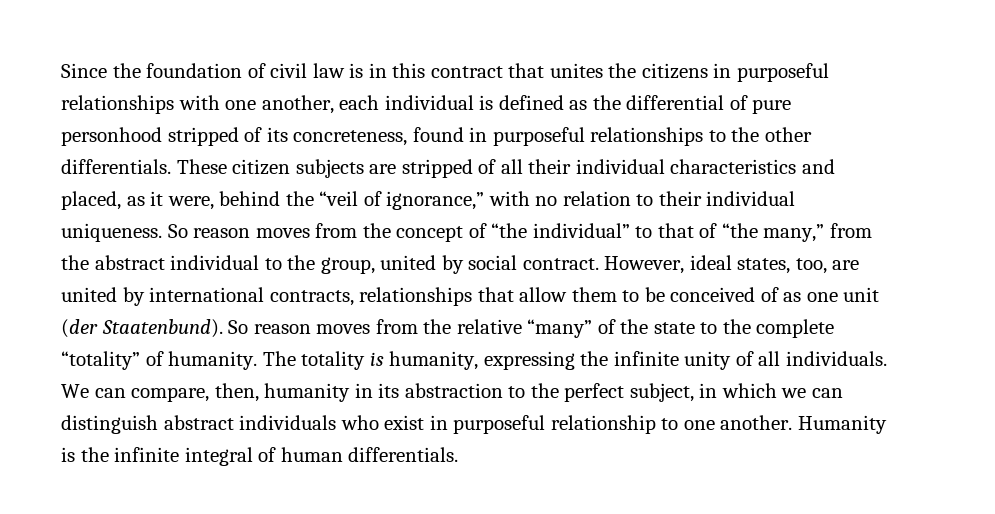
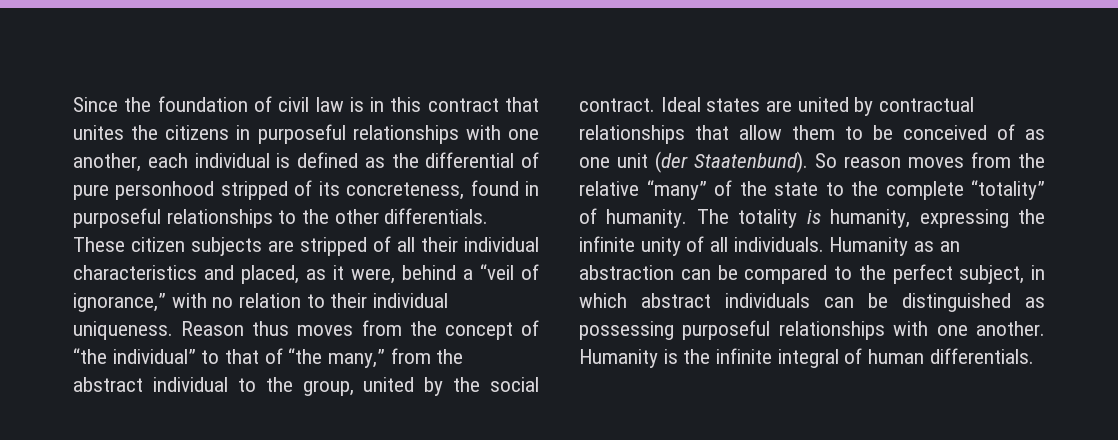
[285,191,314,206] the -> [463,269,473,280] a
[167,224,251,238] So reason -> [181,321,290,336] Reason thus
(464, 264) none -> [453,377,481,392] the
[604,255,827,274] However, ideal states, too, -> [660,97,761,112] Ideal states
[149,287,354,306] international contracts, -> [879,97,975,112] contractual
[61,383,503,402] We can compare, then, humanity in its abstraction -> [829,237,960,256] [579,265,828,284] Humanity as an abstraction can be compared
[781,388,844,398] [61,415,679,434] we can distinguish abstract individuals who exist in purposeful relationship to -> [641,293,1045,312] [579,320,929,340] abstract individuals can be distinguished as possessing purposeful relationships with

